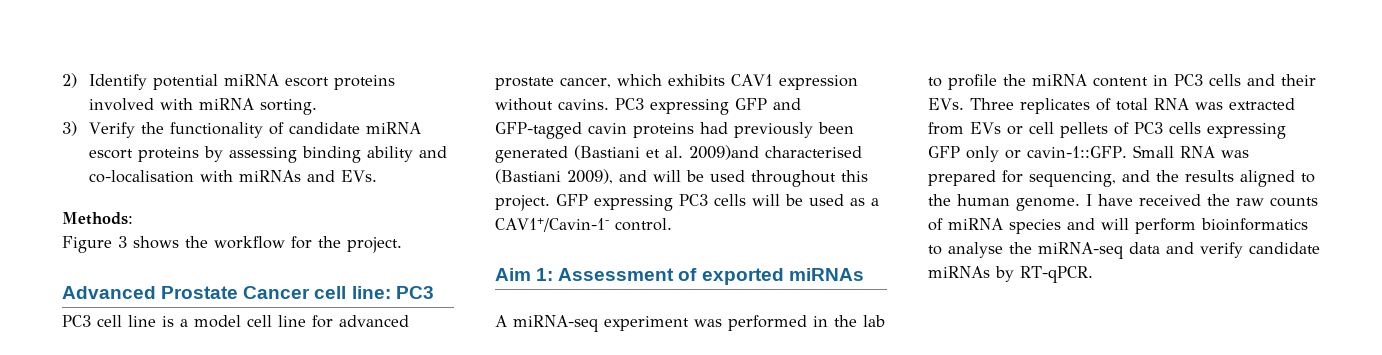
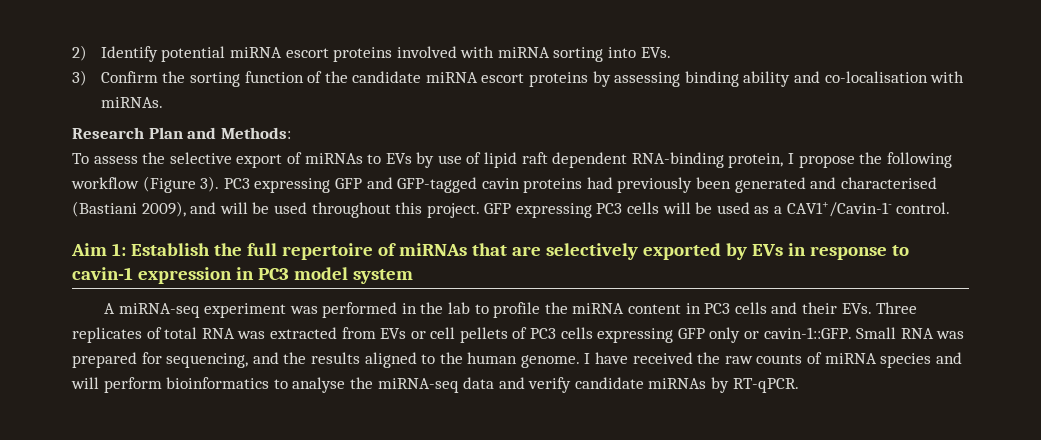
[259,99,317,115] [62,121,284,138] sorting. // 3) Verify the functionality of -> [553,47,671,62] [72,70,348,87] sorting into EVs. // 3) Confirm the sorting function of the
[238,170,377,182] [62,212,133,225] [62,236,402,253] [62,286,434,299] [62,315,409,328] [495,74,858,90] [495,98,609,111] miRNAs and EVs. // Methods: // Figure 3 shows the workflow for the project. // Advanced Prostate Cancer cell line: PC3 // PC3 cell line is a model cell line for advanced prostate cancer, which exhibits CAV1 expression without cavins. -> [100,97,163,108] [72,127,291,139] [72,152,952,168] [71,176,220,193] miRNAs. // Research Plan and Methods: // To assess the selective export of miRNAs to EVs by use of lipid raft dependent RNA-binding protein, I propose the following workflow (Figure 3).
[574,145,759,160] (Bastiani et al. 2009)and -> [810,177,837,189] and
[558,268,864,285] Assessment of exported miRNAs -> [130,243,909,260] [72,267,413,284] Establish the full repertoire of miRNAs that are selectively exported by EVs in response to cavin-1 expression in PC3 model system

